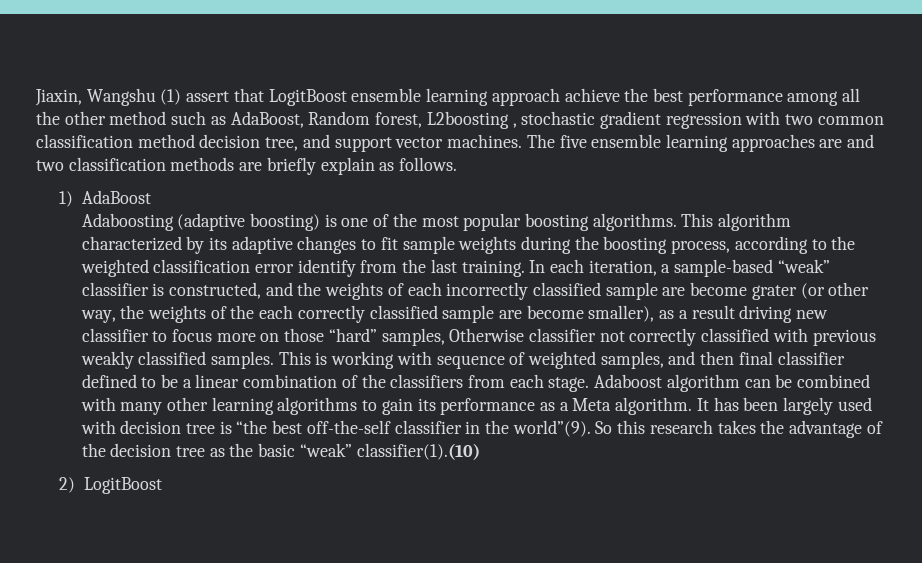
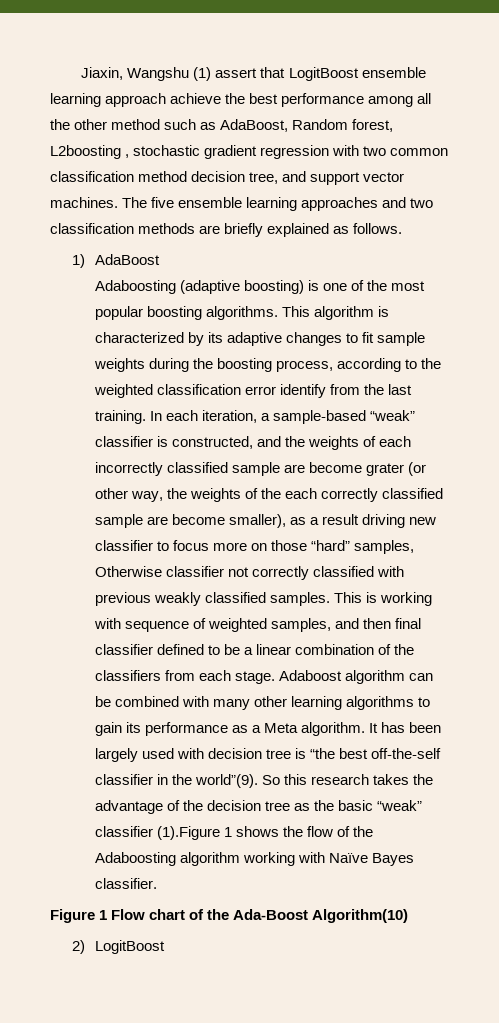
[819,139,843,148] are -> (379, 204) none
[320,157,375,175] explain -> [267,223,330,237] explained
(792, 222) none -> [378,306,390,317] is
[356,443,480,460] classifier(1).(10) -> [94,826,374,840] [94,852,415,866] [94,878,157,889] [50,909,409,923] classifier (1).Figure 1 shows the flow of the Adaboosting algorithm working with Naïve Bayes classifier. // Figure 1 Flow chart of the Ada-Boost Algorithm(10)

